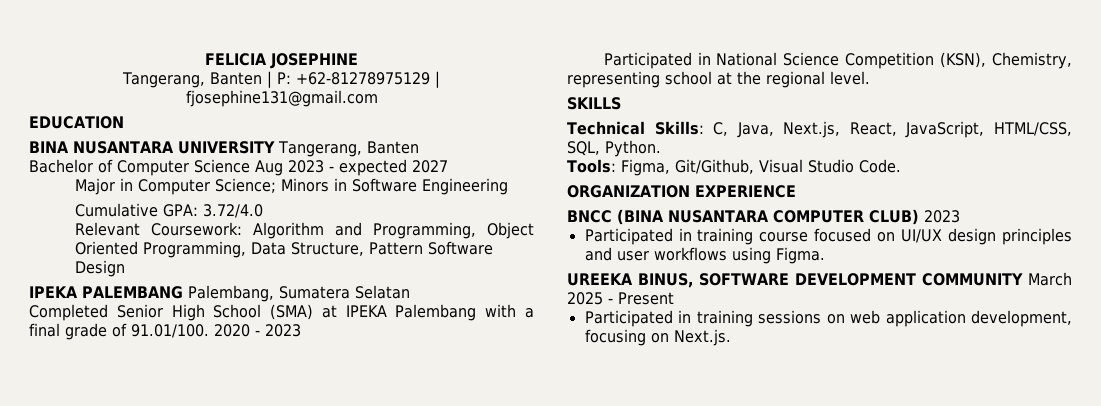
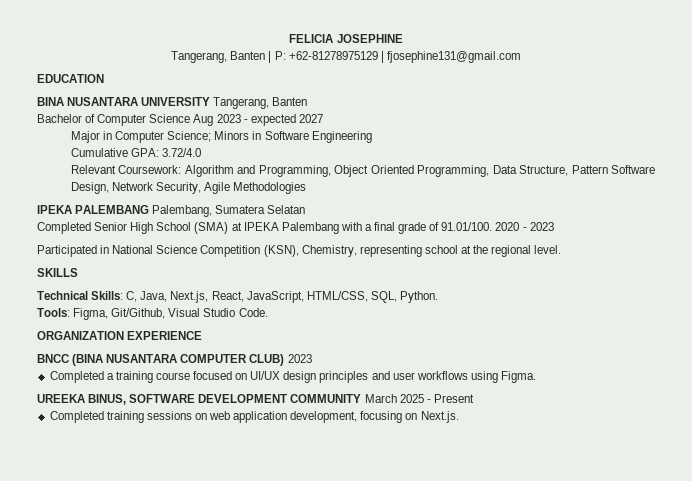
[74,260,125,277] Design -> [70,182,307,194] Design, Network Security, Agile Methodologies
[584,228,692,245] Participated in -> [49,371,114,383] Completed a
[584,310,692,327] Participated in -> [49,411,104,423] Completed

